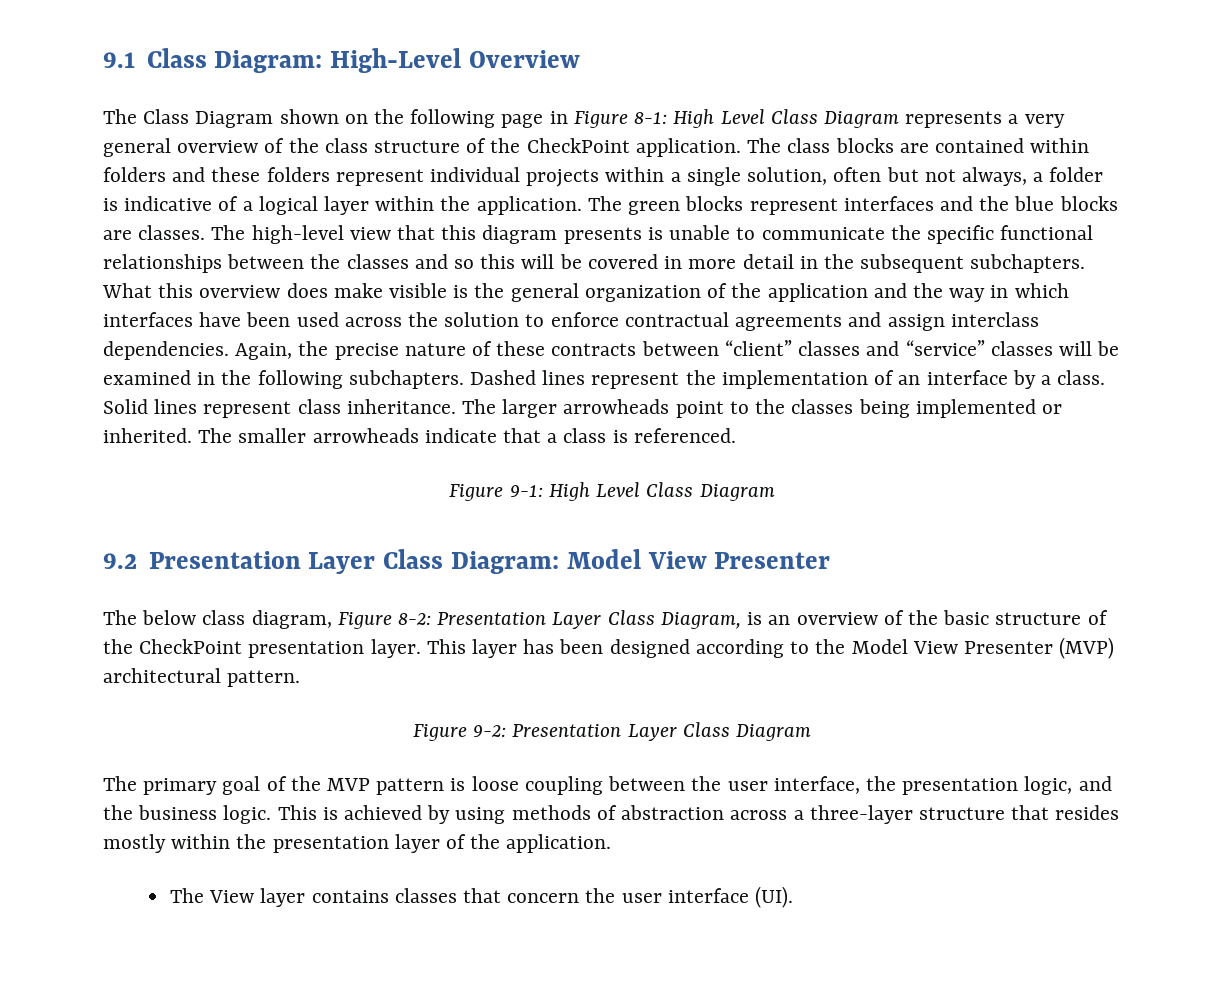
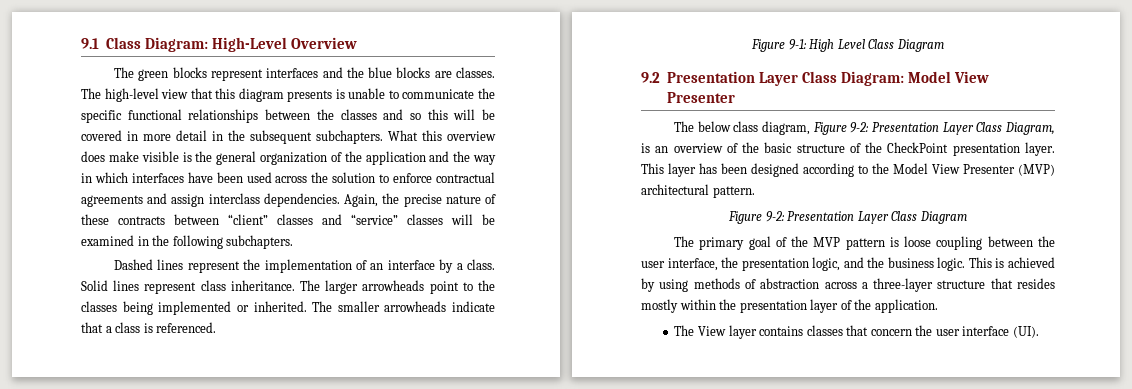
[143,109,1065,128] [103,138,1090,157] [103,167,1104,187] [103,196,622,215] Class Diagram shown on the following page in Figure 8-1: High Level Class Diagram represents a very general overview of the class structure of the CheckPoint application. The class blocks are contained within folders and these folders represent individual projects within a single solution, often but not always, a folder is indicative of a logical layer within the application. The -> (135, 72) none
(464, 379) none -> (294, 242) //
[398,613,432,625] 8-2: -> [850,122,870,133] 9-2:

